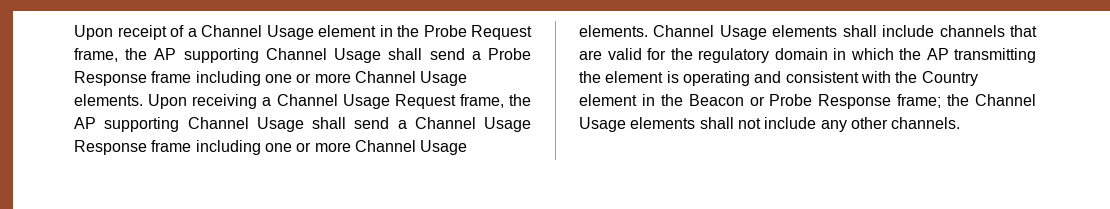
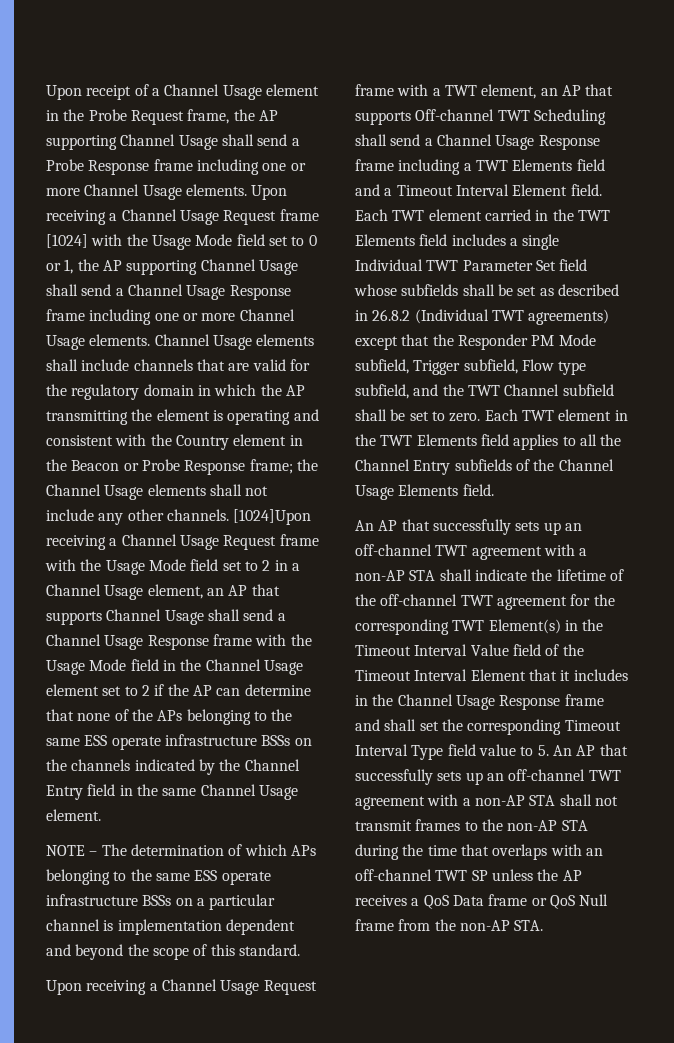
[459,94,504,108] frame, -> [279,209,319,221] [46,234,317,250] [46,259,74,274] frame [1024] with the Usage Mode field set to 0 or 1,
(961, 123) none -> [233,509,312,525] [46,534,319,550] [45,559,300,575] [46,584,280,600] [46,609,286,625] [46,634,312,650] [46,659,303,675] [46,684,311,696] [46,709,293,725] [46,734,312,750] [46,759,300,775] [46,784,298,800] [46,809,101,821] [46,844,316,856] [46,869,271,885] [46,894,276,910] [46,919,295,935] [46,944,300,960] [46,979,317,995] [355,84,614,99] [355,109,606,125] [355,134,600,150] [355,159,605,175] [355,184,602,196] [355,209,610,221] [355,234,560,250] [355,259,588,271] [354,284,619,296] [355,309,610,325] [355,334,596,350] [355,359,587,375] [355,384,614,399] [355,409,628,422] [355,434,622,450] [355,459,614,475] [355,484,494,500] [355,519,582,535] [355,544,588,560] [355,569,624,581] [355,594,615,610] [355,619,604,635] [355,644,584,656] [355,669,628,681] [355,694,604,710] [355,719,621,735] [355,744,628,760] [355,769,621,785] [355,794,618,810] [355,819,588,831] [355,844,603,860] [355,869,582,881] [355,894,609,909] [355,919,544,931] [1024]Upon receiving a Channel Usage Request frame with the Usage Mode field set to 2 in a Channel Usage element, an AP that supports Channel Usage shall send a Channel Usage Response frame with the Usage Mode field in the Channel Usage element set to 2 if the AP can determine that none of the APs belonging to the same ESS operate infrastructure BSSs on the channels indicated by the Channel Entry field in the same Channel Usage element. // NOTE – The determination of which APs belonging to the same ESS operate infrastructure BSSs on a particular channel is implementation dependent and beyond the scope of this standard. // Upon receiving a Channel Usage Request frame with a TWT element, an AP that supports Off-channel TWT Scheduling shall send a Channel Usage Response frame including a TWT Elements field and a Timeout Interval Element field. Each TWT element carried in the TWT Elements field includes a single Individual TWT Parameter Set field whose subfields shall be set as described in 26.8.2 (Individual TWT agreements) except that the Responder PM Mode subfield, Trigger subfield, Flow type subfield, and the TWT Channel subfield shall be set to zero. Each TWT element in the TWT Elements field applies to all the Channel Entry subfields of the Channel Usage Elements field. // An AP that successfully sets up an off-channel TWT agreement with a non-AP STA shall indicate the lifetime of the off-channel TWT agreement for the corresponding TWT Element(s) in the Timeout Interval Value field of the Timeout Interval Element that it includes in the Channel Usage Response frame and shall set the corresponding Timeout Interval Type field value to 5. An AP that successfully sets up an off-channel TWT agreement with a non-AP STA shall not transmit frames to the non-AP STA during the time that overlaps with an off-channel TWT SP unless the AP receives a QoS Data frame or QoS Null frame from the non-AP STA.

